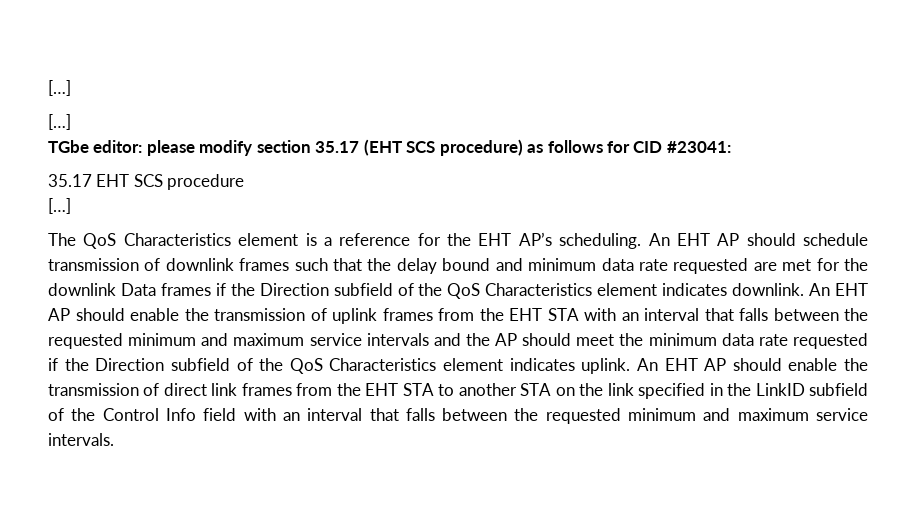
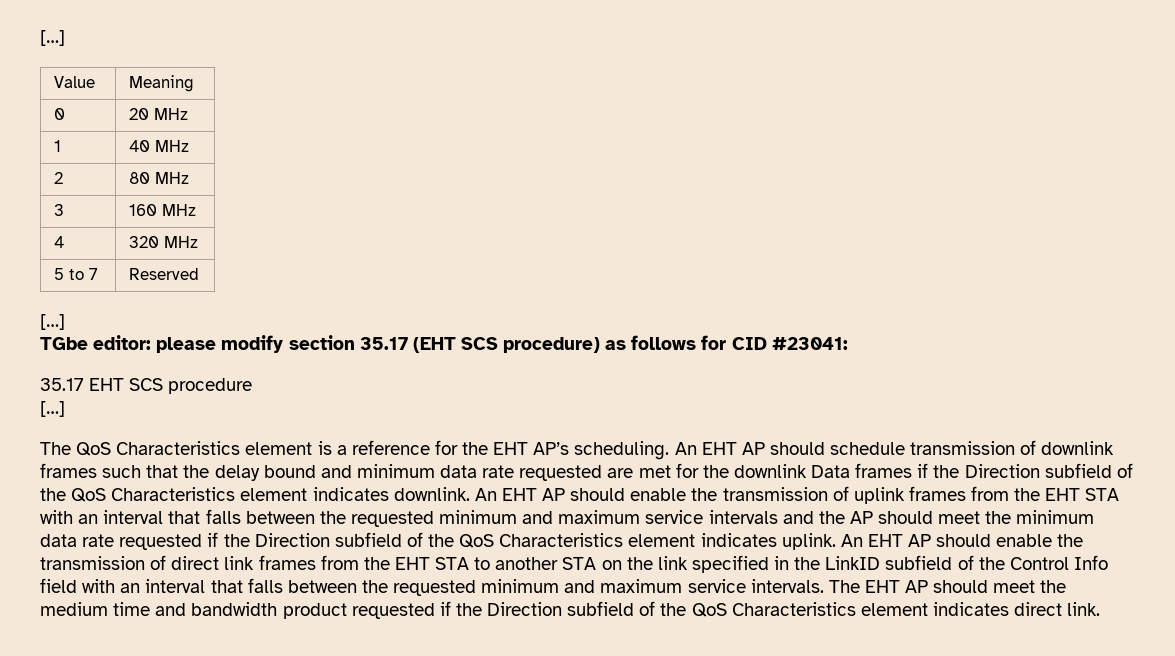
[48,80,71,96] […] -> [40,30,65,46] [54,76,96,88] [129,75,195,92] [54,108,66,120] [129,108,189,120] [54,140,62,152] [129,140,190,152] [54,172,64,184] [129,172,190,184] [54,204,65,216] [129,204,197,216] [54,236,65,248] [129,236,199,248] [54,268,99,280] [129,268,200,280] […] // Value | Meaning // 0 | 20 MHz // 1 | 40 MHz // 2 | 80 MHz // 3 | 160 MHz // 4 | 320 MHz // 5 to 7 | Reserved
(114, 439) none -> [828,580,1067,593] [40,601,1101,619] The EHT AP should meet the medium time and bandwidth product requested if the Direction subfield of the QoS Characteristics element indicates direct link.

